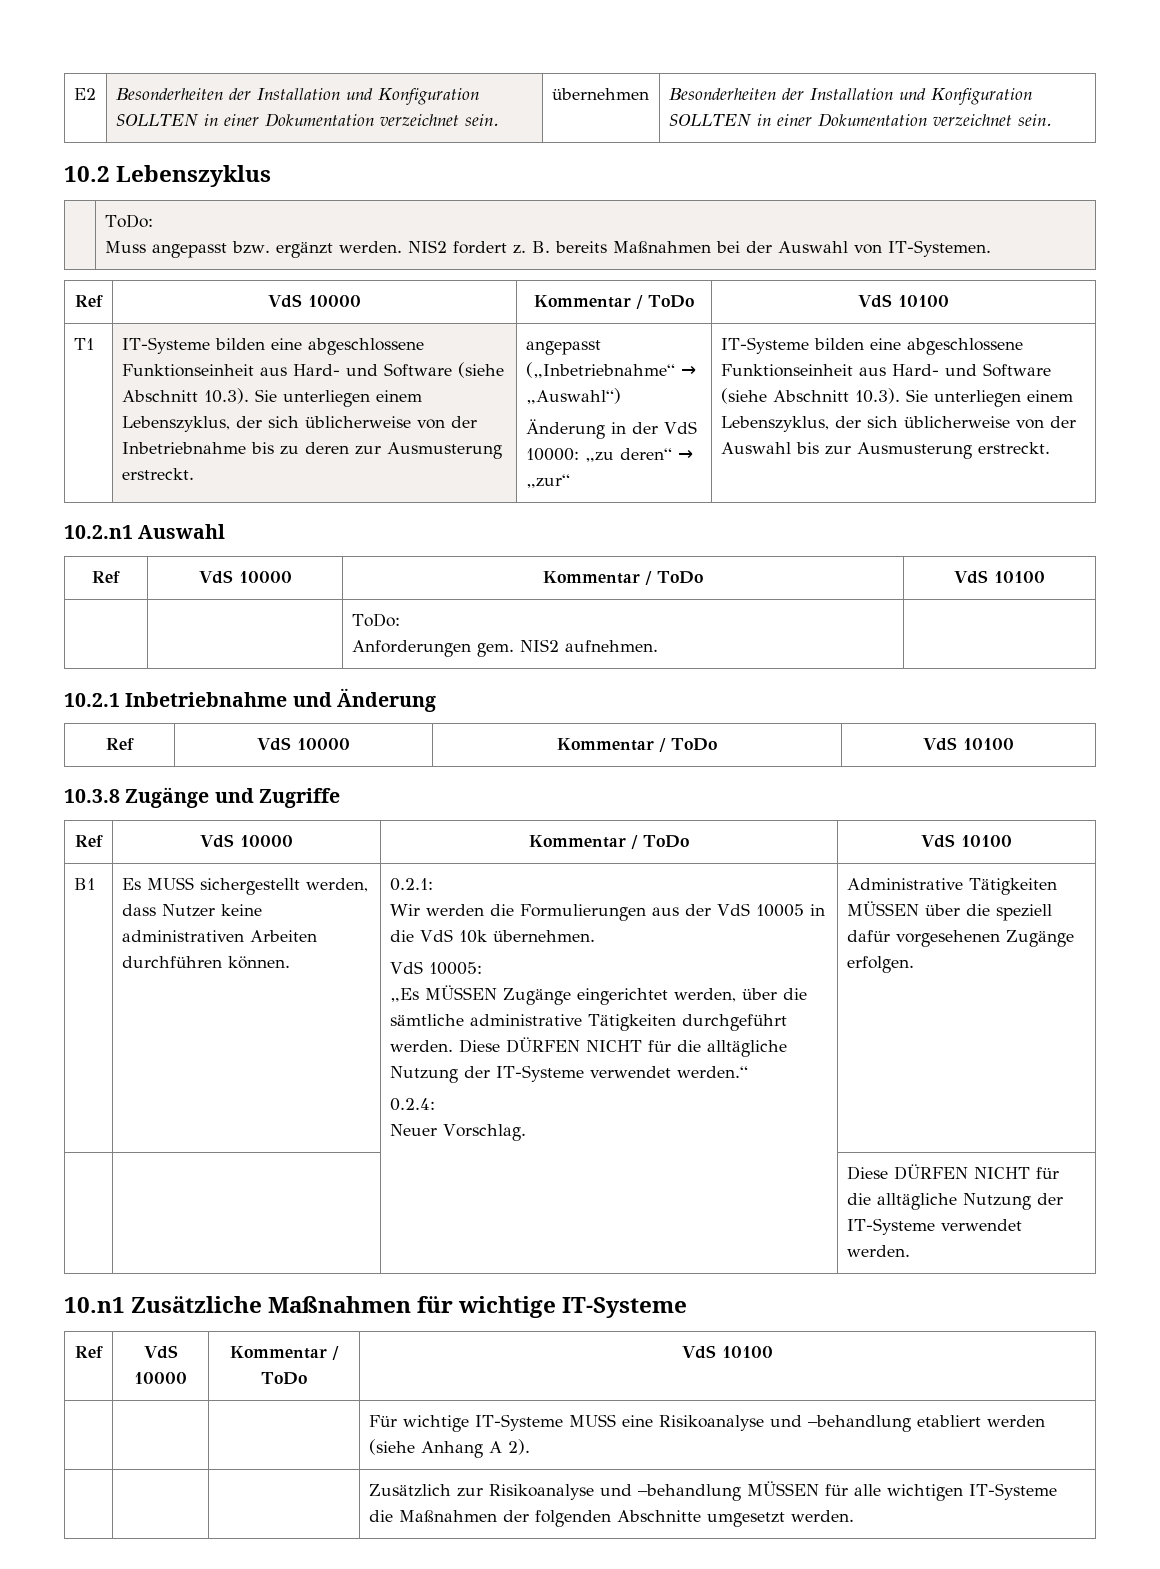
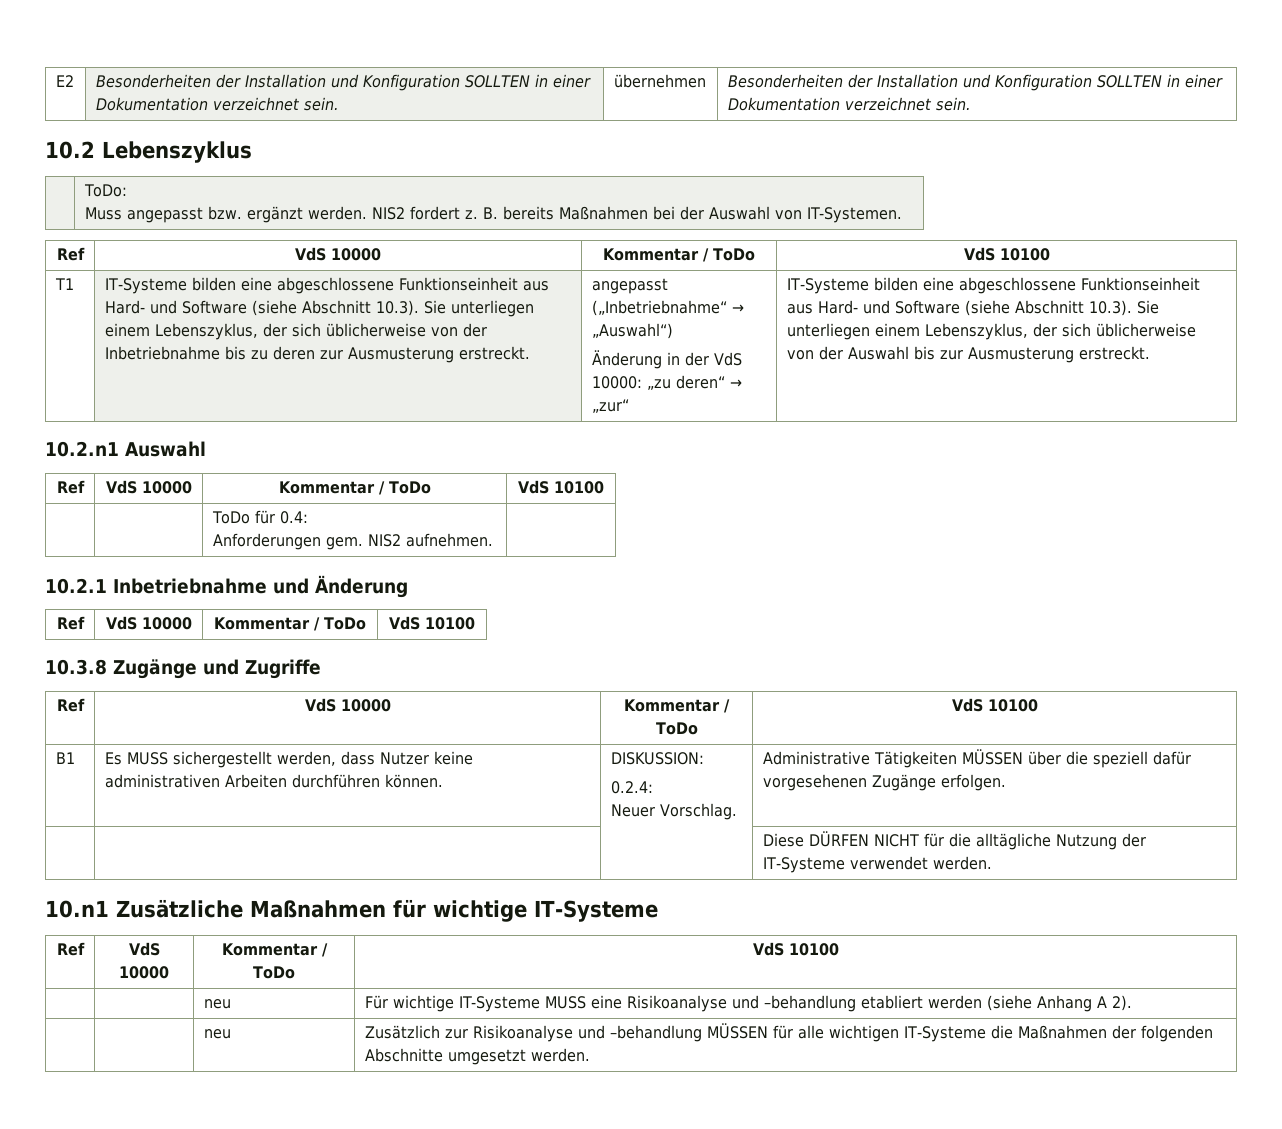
[351,613,400,627] ToDo: -> [211,510,309,524] ToDo für 0.4:
[389,878,433,891] [389,903,825,921] [389,929,595,943] [389,961,482,975] [389,985,807,1005] [389,1014,787,1031] [389,1037,787,1057] [389,1065,748,1083] 0.2.1: // Wir werden die Formulierungen aus der VdS 10005 in die VdS 10k übernehmen. // VdS 10005: // „Es MÜSSEN Zugänge eingerichtet werden, über die sämtliche administrative Tätigkeiten durchgeführt werden. Diese DÜRFEN NICHT für die alltägliche Nutzung der IT-Systeme verwendet werden.“ -> [610,752,704,765] DISKUSSION:
(773, 1352) none -> [203,999,231,1009] neu
(530, 1447) none -> [203,1029,231,1039] neu

